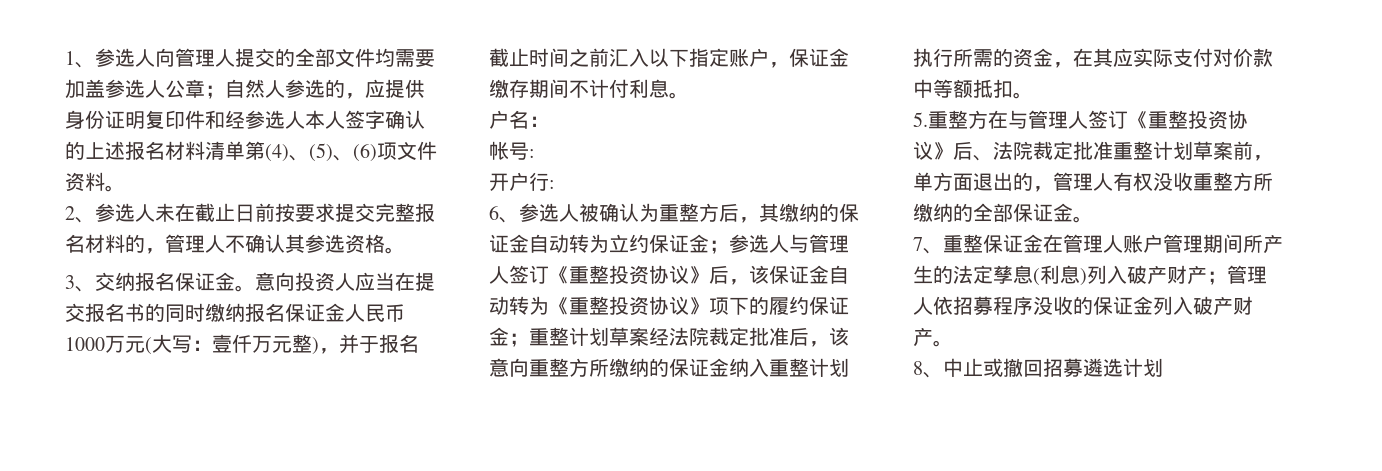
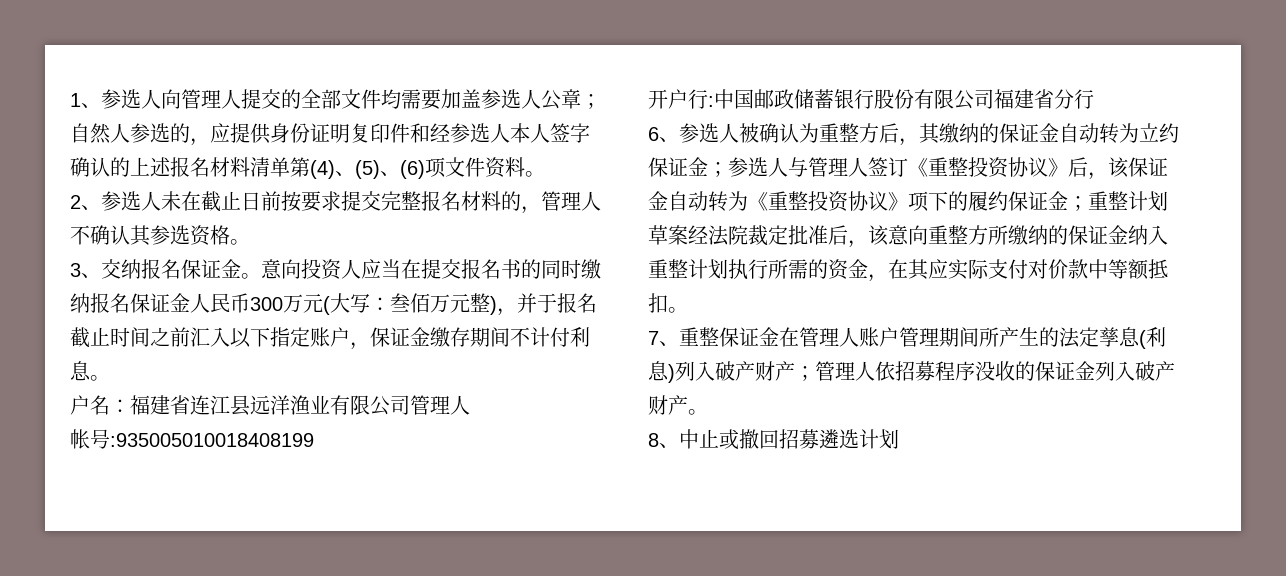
[65,337,105,351] 1000 -> [250,297,283,311] 300
[212,334,252,353] 壹仟 -> [390,293,430,313] 叁佰
(549, 121) none -> [130,395,470,416] 福建省连江县远洋渔业有限公司管理人
[529,149,535,158] : -> [110,433,314,447] :935005010018408199
(555, 184) none -> [714,89,1094,110] 中国邮政储蓄银行股份有限公司福建省分行
[913,110,1248,130] [913,141,1273,161] [913,172,1273,192] [913,203,1093,223] // 5.重整方在与管理人签订《重整投资协议》后、法院裁定批准重整计划草案前，单方面退出的，管理人有权没收重整方所缴纳的全部保证金。 -> (688, 310) none

